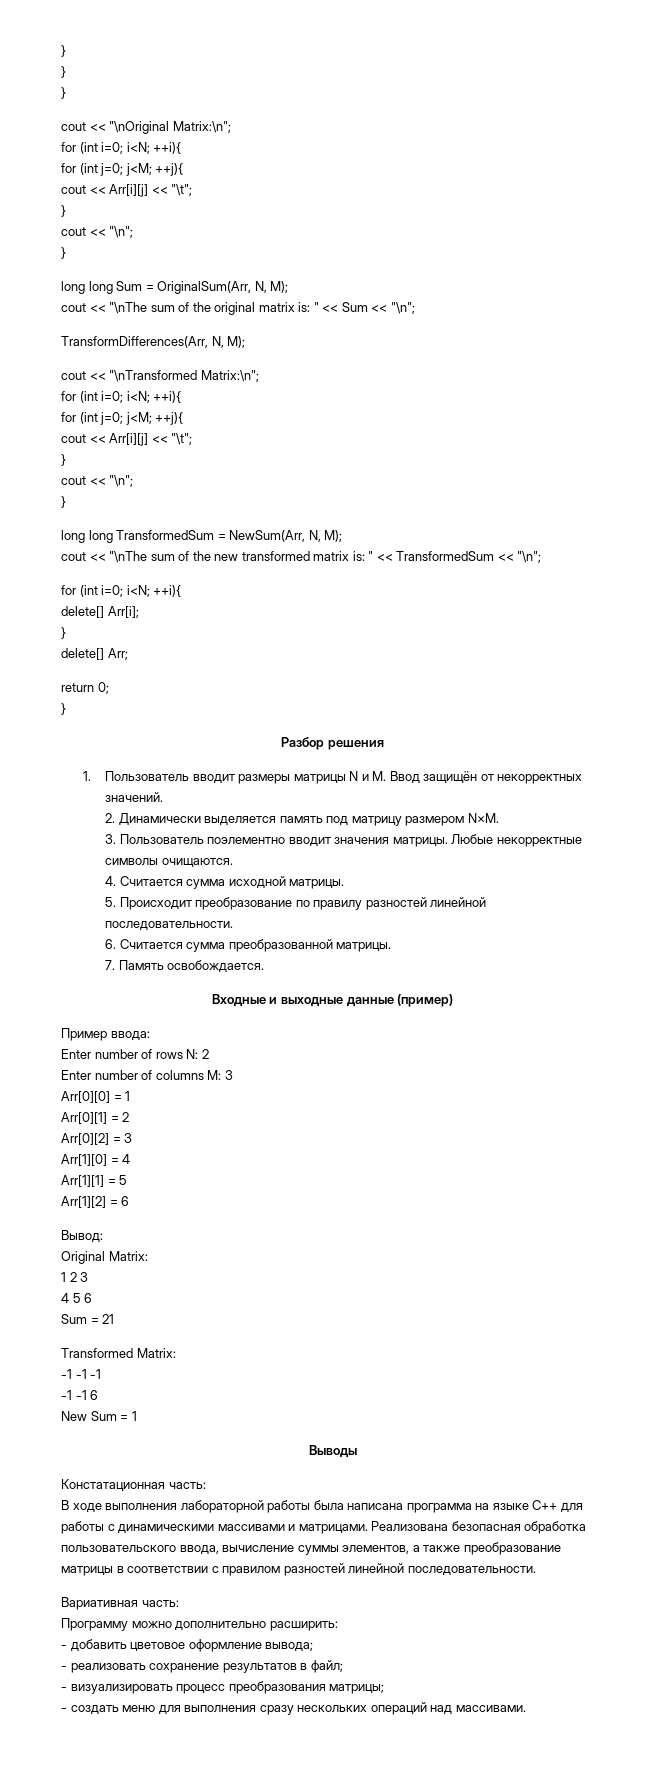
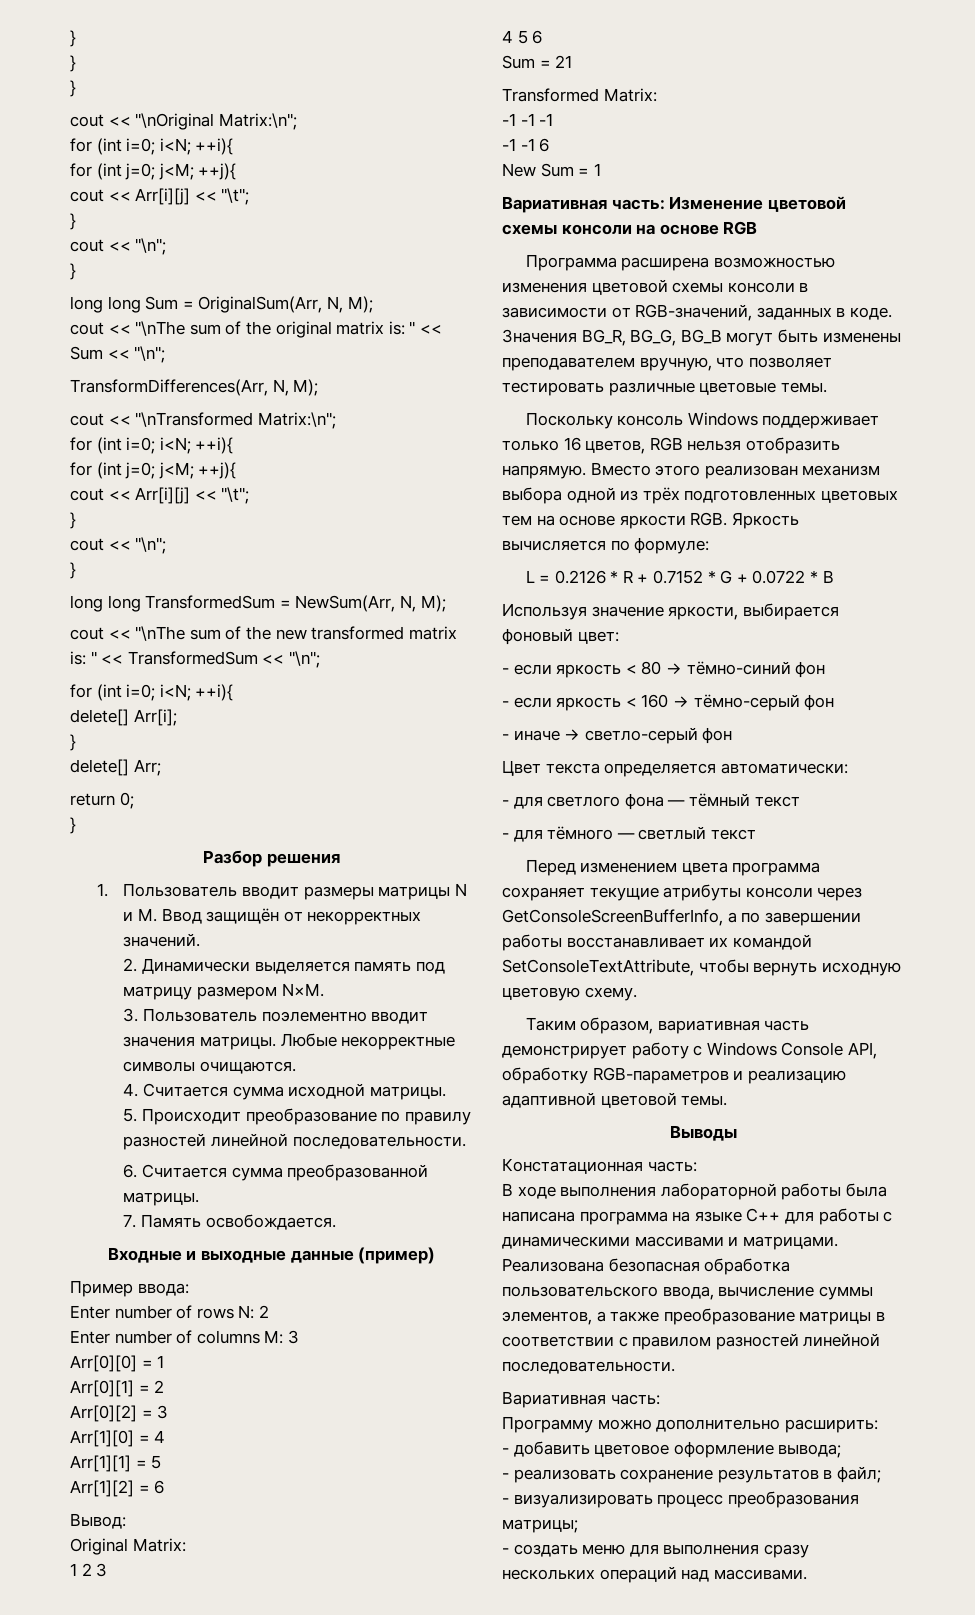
(137, 1416) none -> [502,196,846,213] [502,221,758,235] [525,254,835,271] [502,279,809,295] [502,304,892,321] [502,329,901,346] [502,357,832,371] [502,382,827,396] [525,412,880,429] [502,437,840,454] [502,462,881,479] [502,487,898,504] [502,512,799,529] [502,537,710,554] [525,570,834,584] [502,603,839,620] [502,628,619,645] [502,661,826,678] [502,694,835,711] [502,727,733,744] [502,760,848,777] [502,793,800,810] [502,826,756,842] [525,859,821,876] [502,884,863,901] [502,909,861,926] [502,934,812,951] [502,959,901,976] [502,987,637,1001] [525,1017,810,1034] [502,1042,877,1059] [502,1067,846,1084] [502,1092,728,1108] // Вариативная часть: Изменение цветовой схемы консоли на основе RGB // Программа расширена возможностью изменения цветовой схемы консоли в зависимости от RGB-значений, заданных в коде. Значения BG_R, BG_G, BG_B могут быть изменены преподавателем вручную, что позволяет тестировать различные цветовые темы. // Поскольку консоль Windows поддерживает только 16 цветов, RGB нельзя отобразить напрямую. Вместо этого реализован механизм выбора одной из трёх подготовленных цветовых тем на основе яркости RGB. Яркость вычисляется по формуле: // L = 0.2126 * R + 0.7152 * G + 0.0722 * B // Используя значение яркости, выбирается фоновый цвет: // - если яркость < 80 → тёмно-синий фон // - если яркость < 160 → тёмно-серый фон // - иначе → светло-серый фон // Цвет текста определяется автоматически: // - для светлого фона — тёмный текст // - для тёмного — светлый текст // Перед изменением цвета программа сохраняет текущие атрибуты консоли через GetConsoleScreenBufferInfo, а по завершении работы восстанавливает их командой SetConsoleTextAttribute, чтобы вернуть исходную цветовую схему. // Таким образом, вариативная часть демонстрирует работу с Windows Console API, обработку RGB-параметров и реализацию адаптивной цветовой темы.

